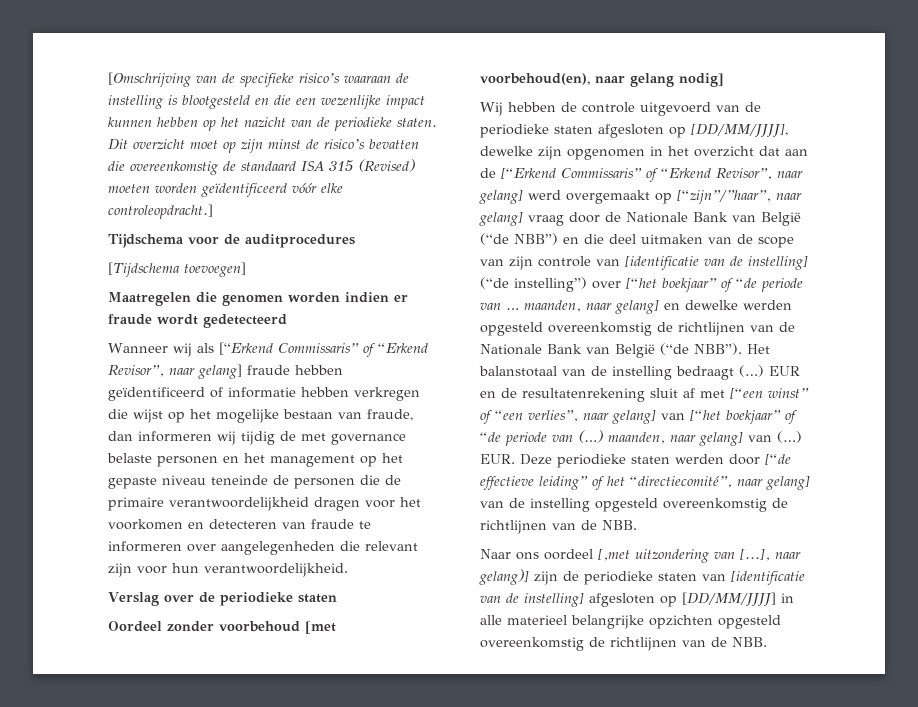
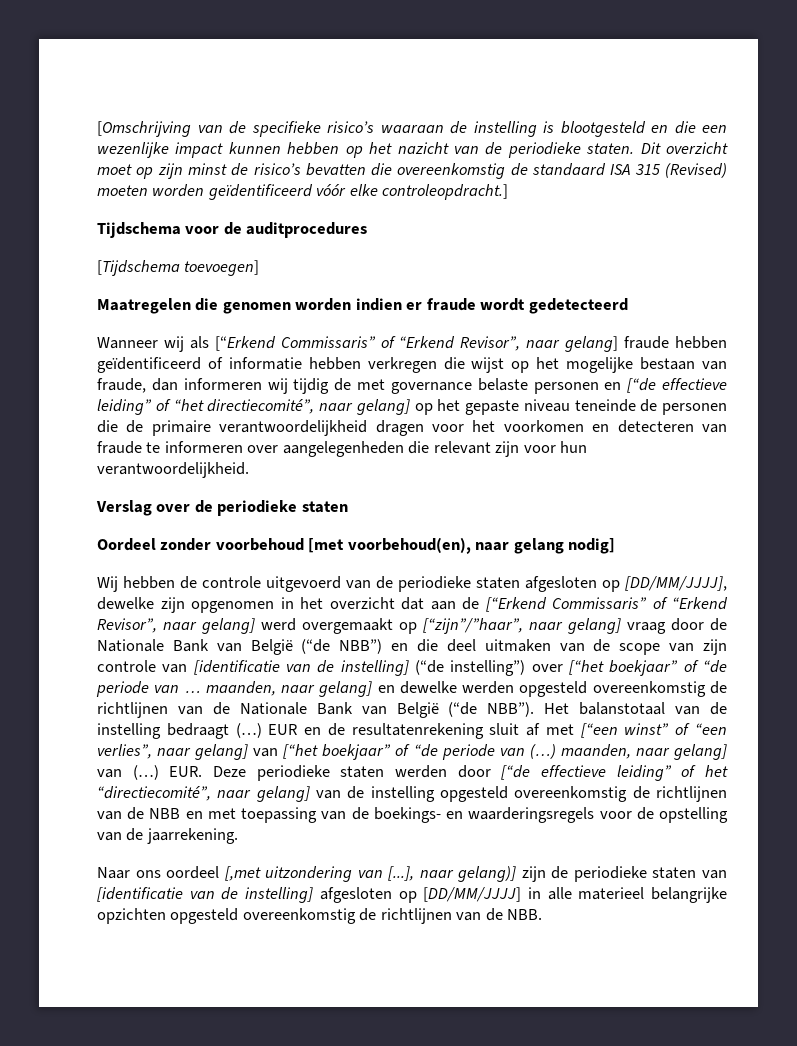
[244,453,355,467] het management -> [627,378,727,393] [97,399,410,415] [“de effectieve leiding” of “het directiecomité”, naar gelang]
[602,520,637,530] NBB. -> [149,807,729,823] [97,828,238,844] NBB en met toepassing van de boekings- en waarderingsregels voor de opstelling van de jaarrekening.

